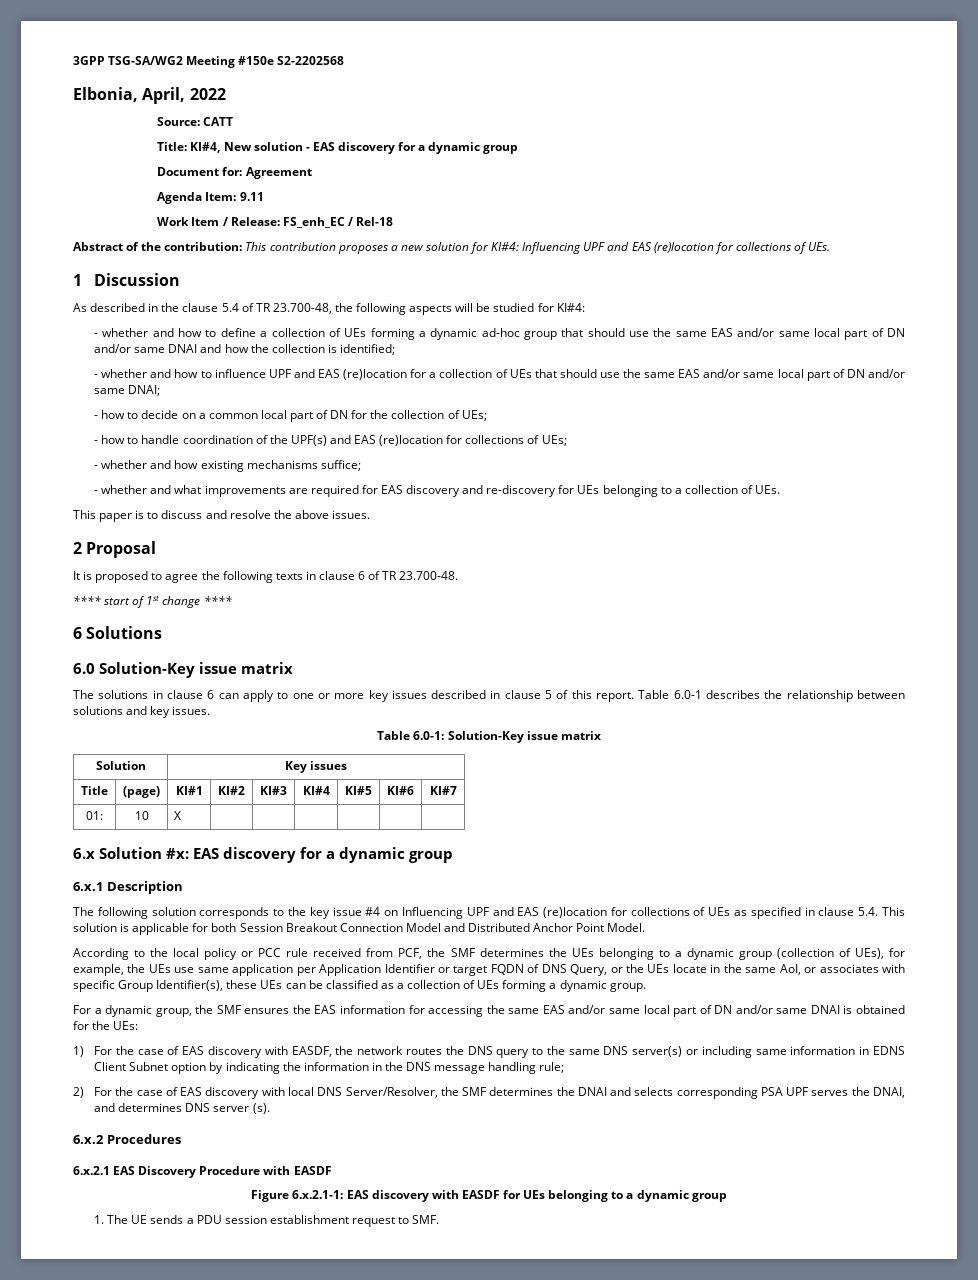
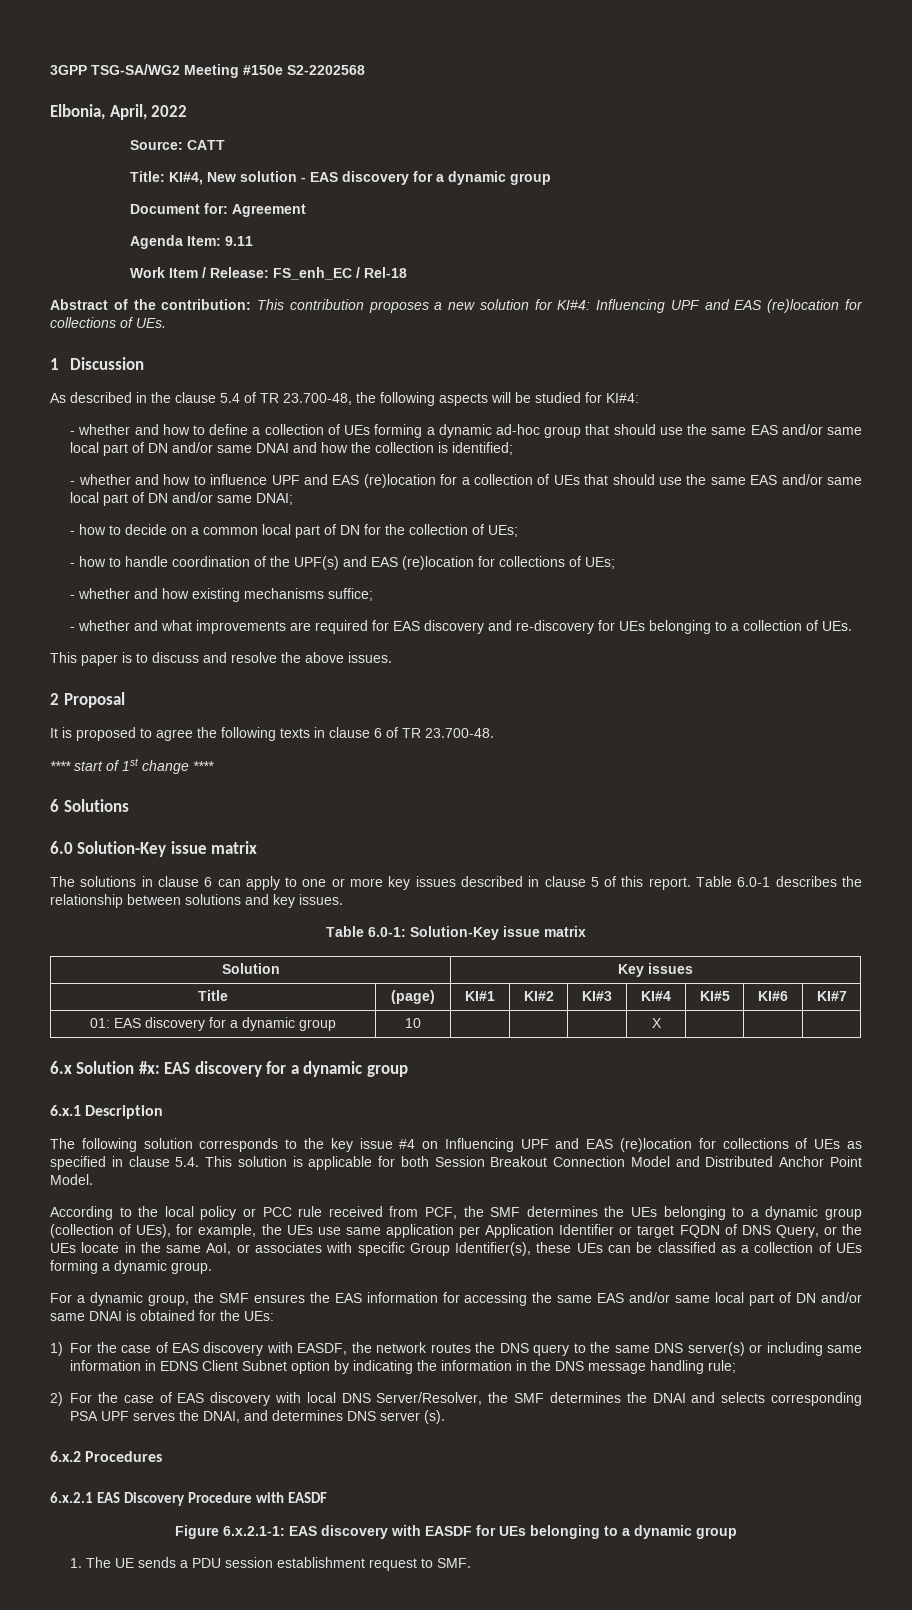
(103, 815) none -> [114,1017,336,1031] EAS discovery for a dynamic group
[174,811,182,820] X | | | -> [651,1018,662,1028] | | | X

